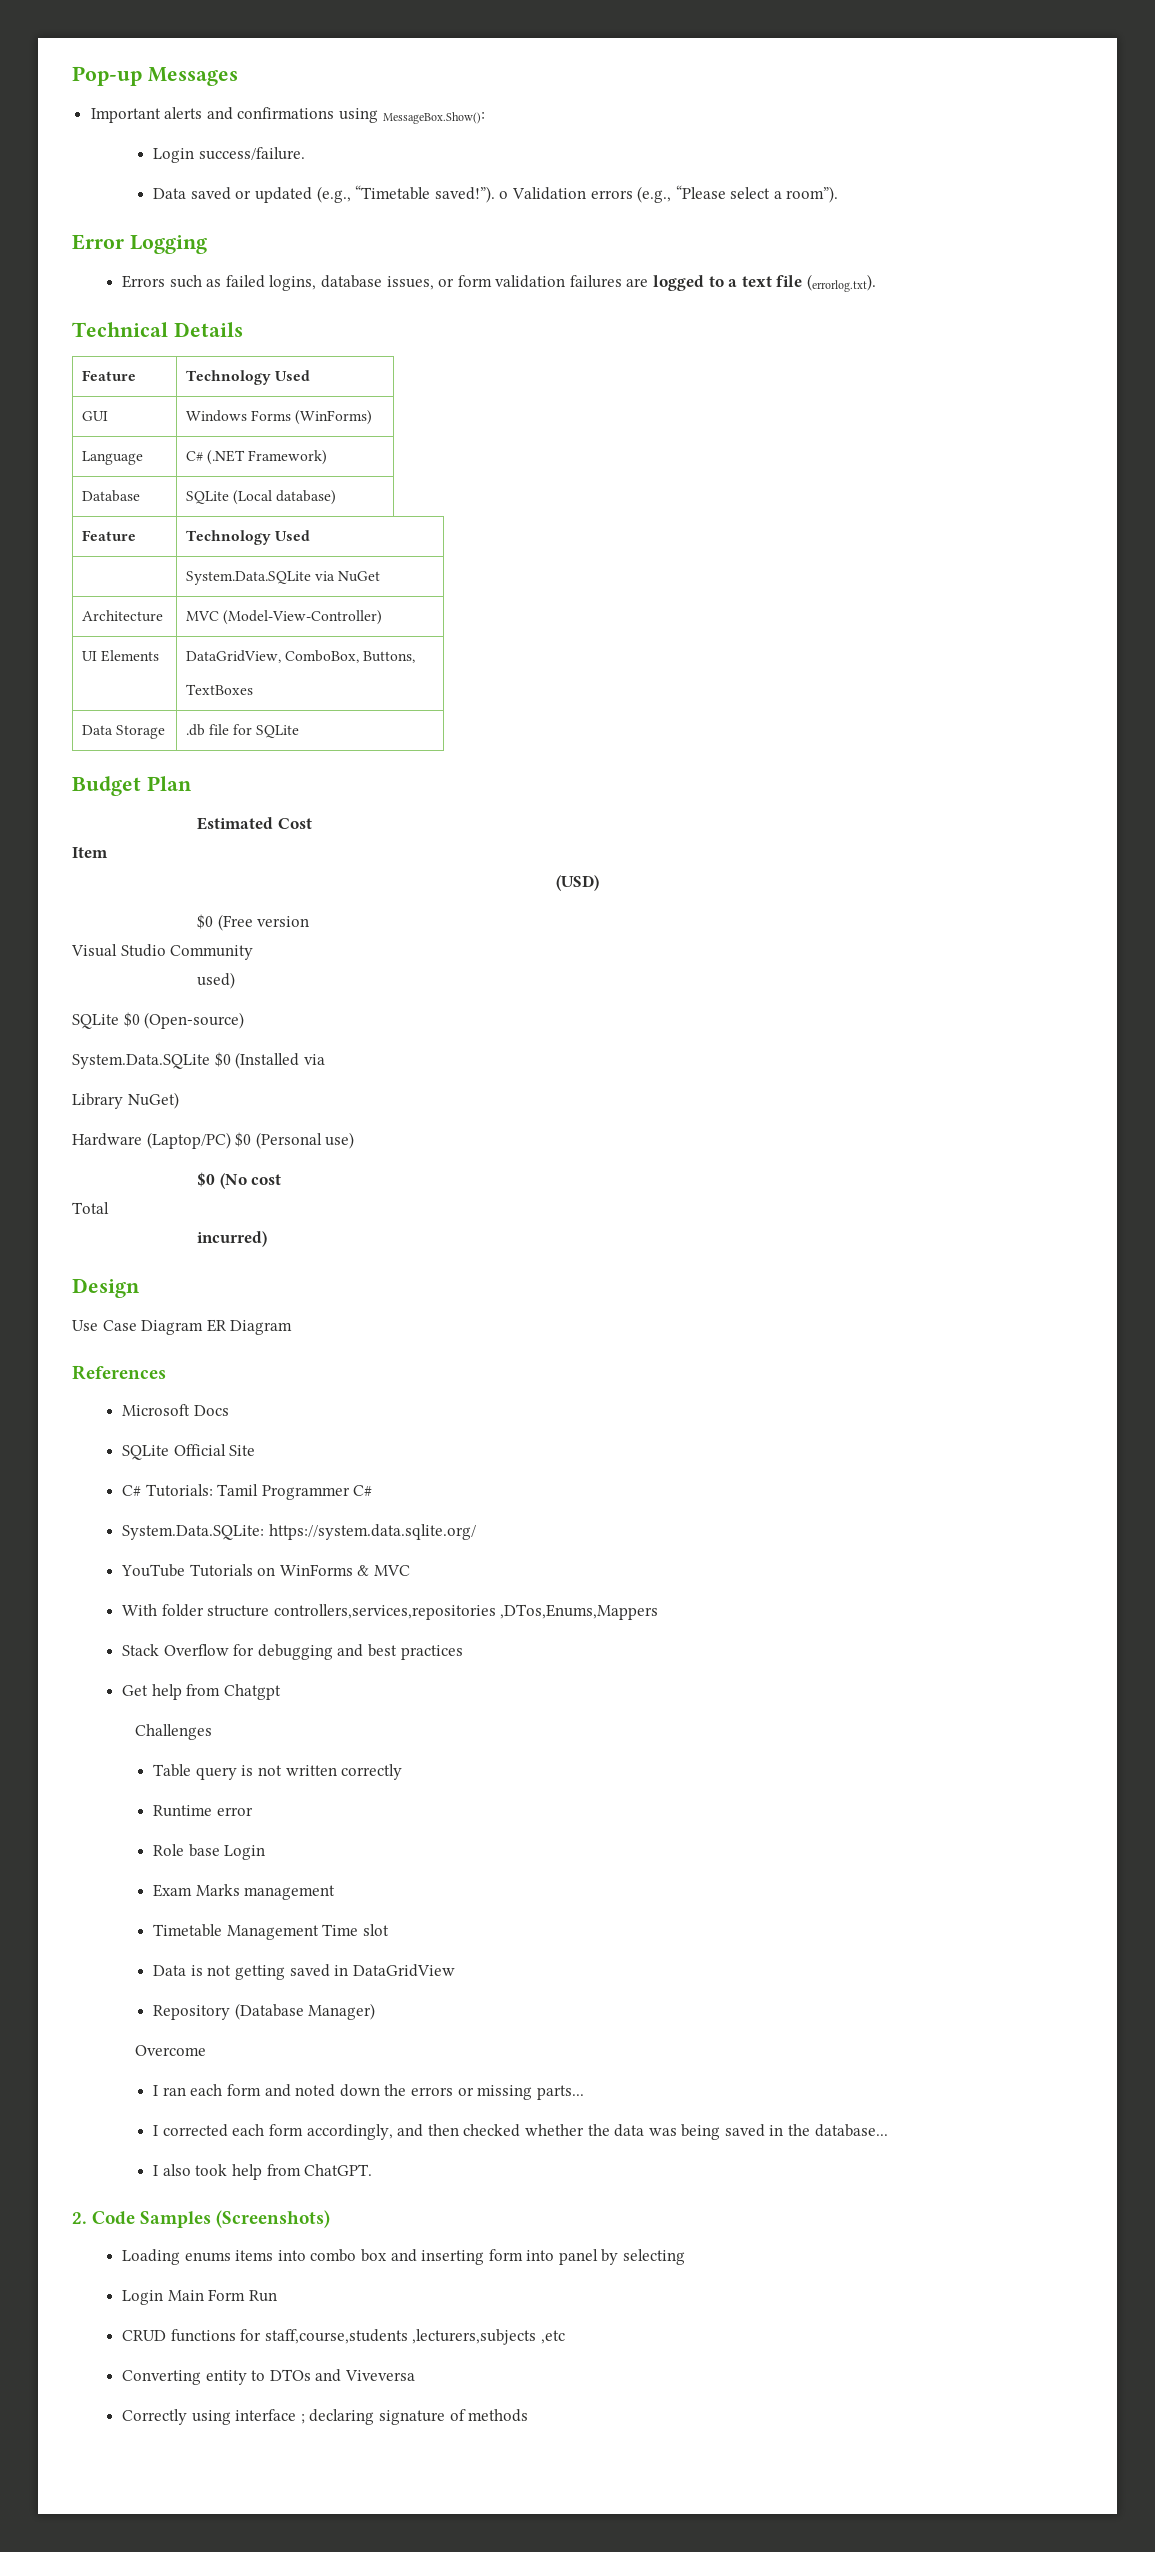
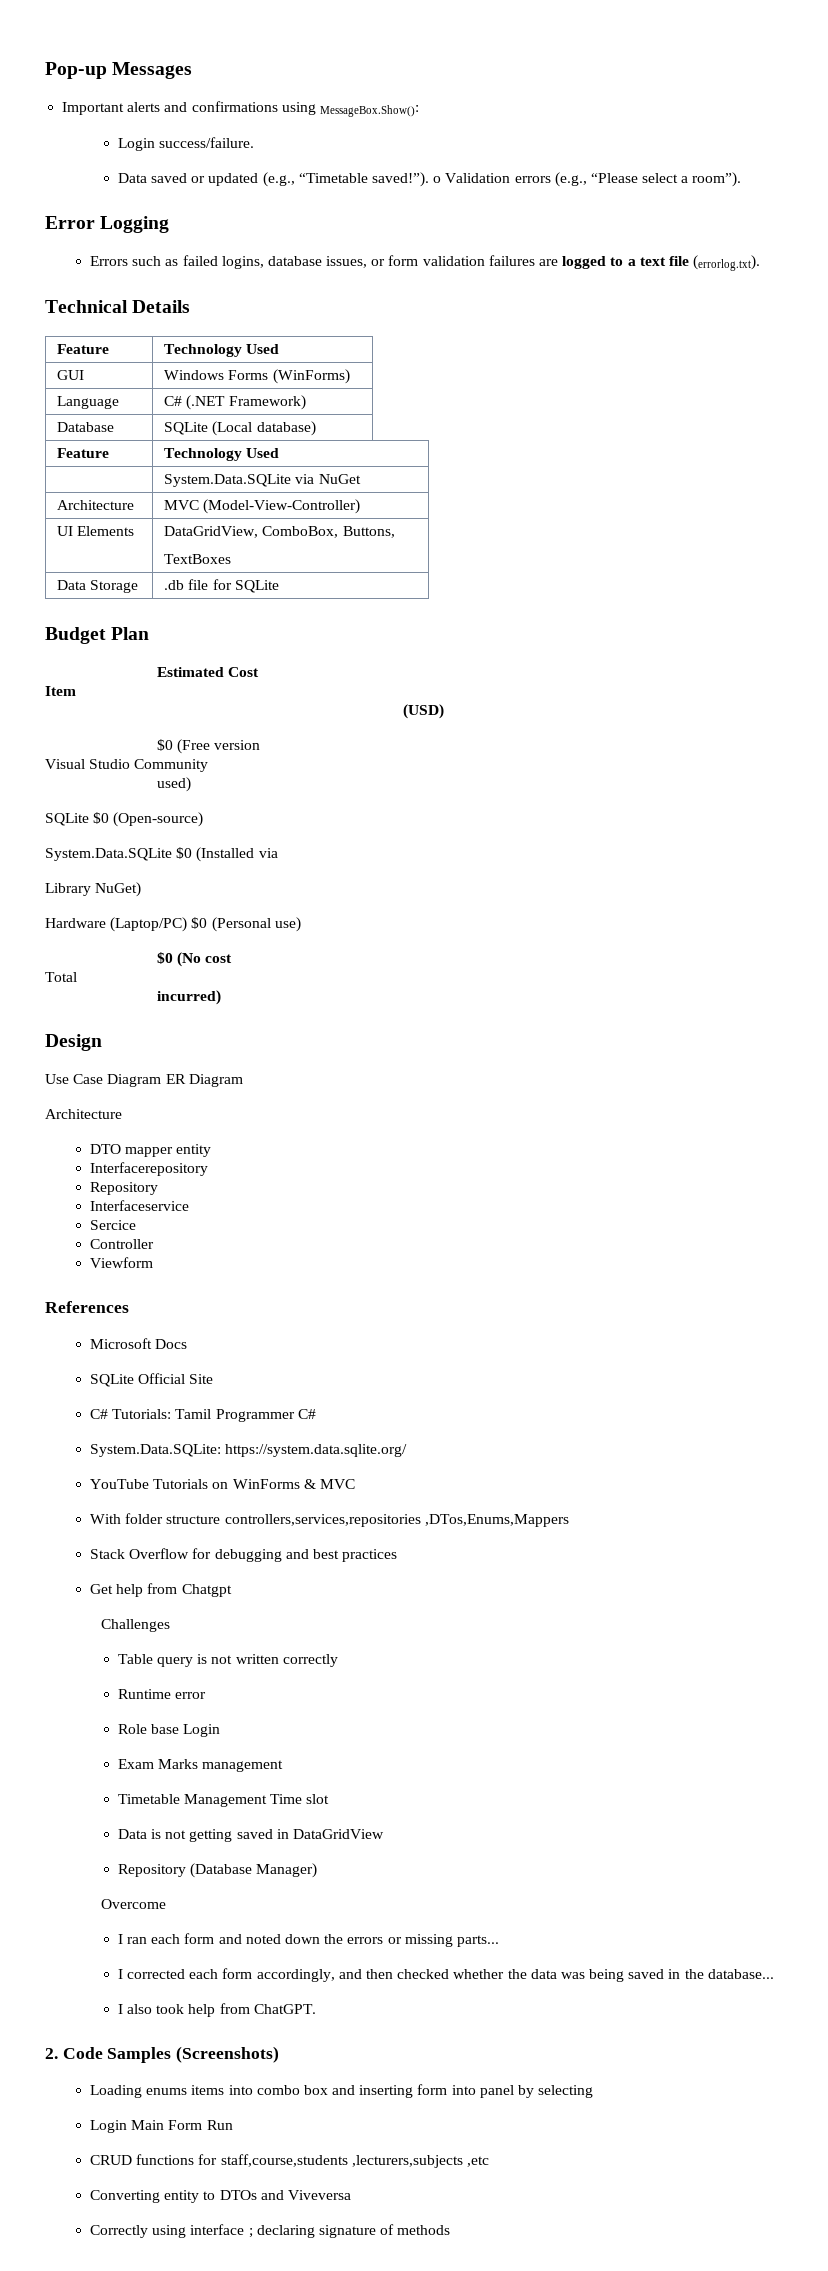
(293, 1327) none -> [45,1109,122,1119] [89,1144,212,1157] [89,1162,208,1176] [89,1182,158,1195] [89,1200,189,1211] [89,1220,136,1230] [89,1239,154,1249] [89,1257,153,1268] // Architecture // DTO mapper entity // Interfacerepository // Repository // Interfaceservice // Sercice // Controller // Viewform

